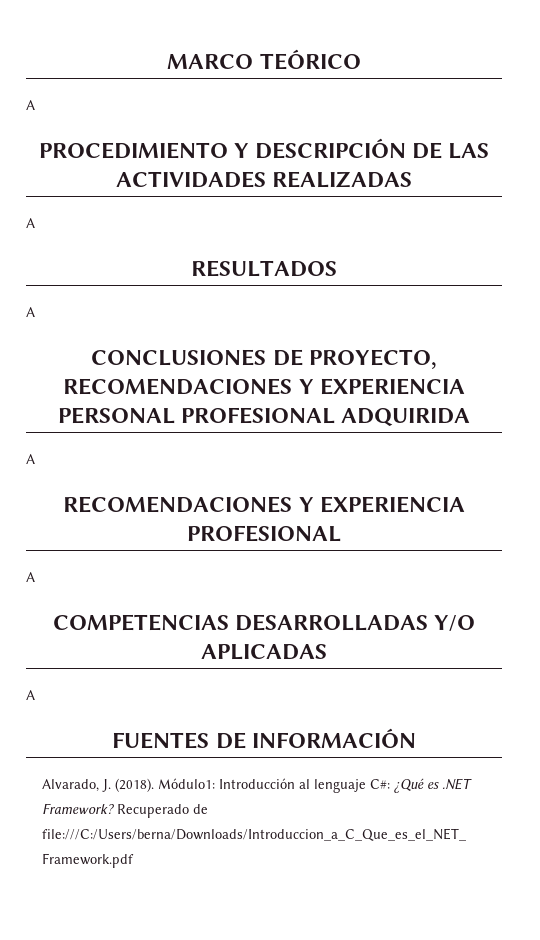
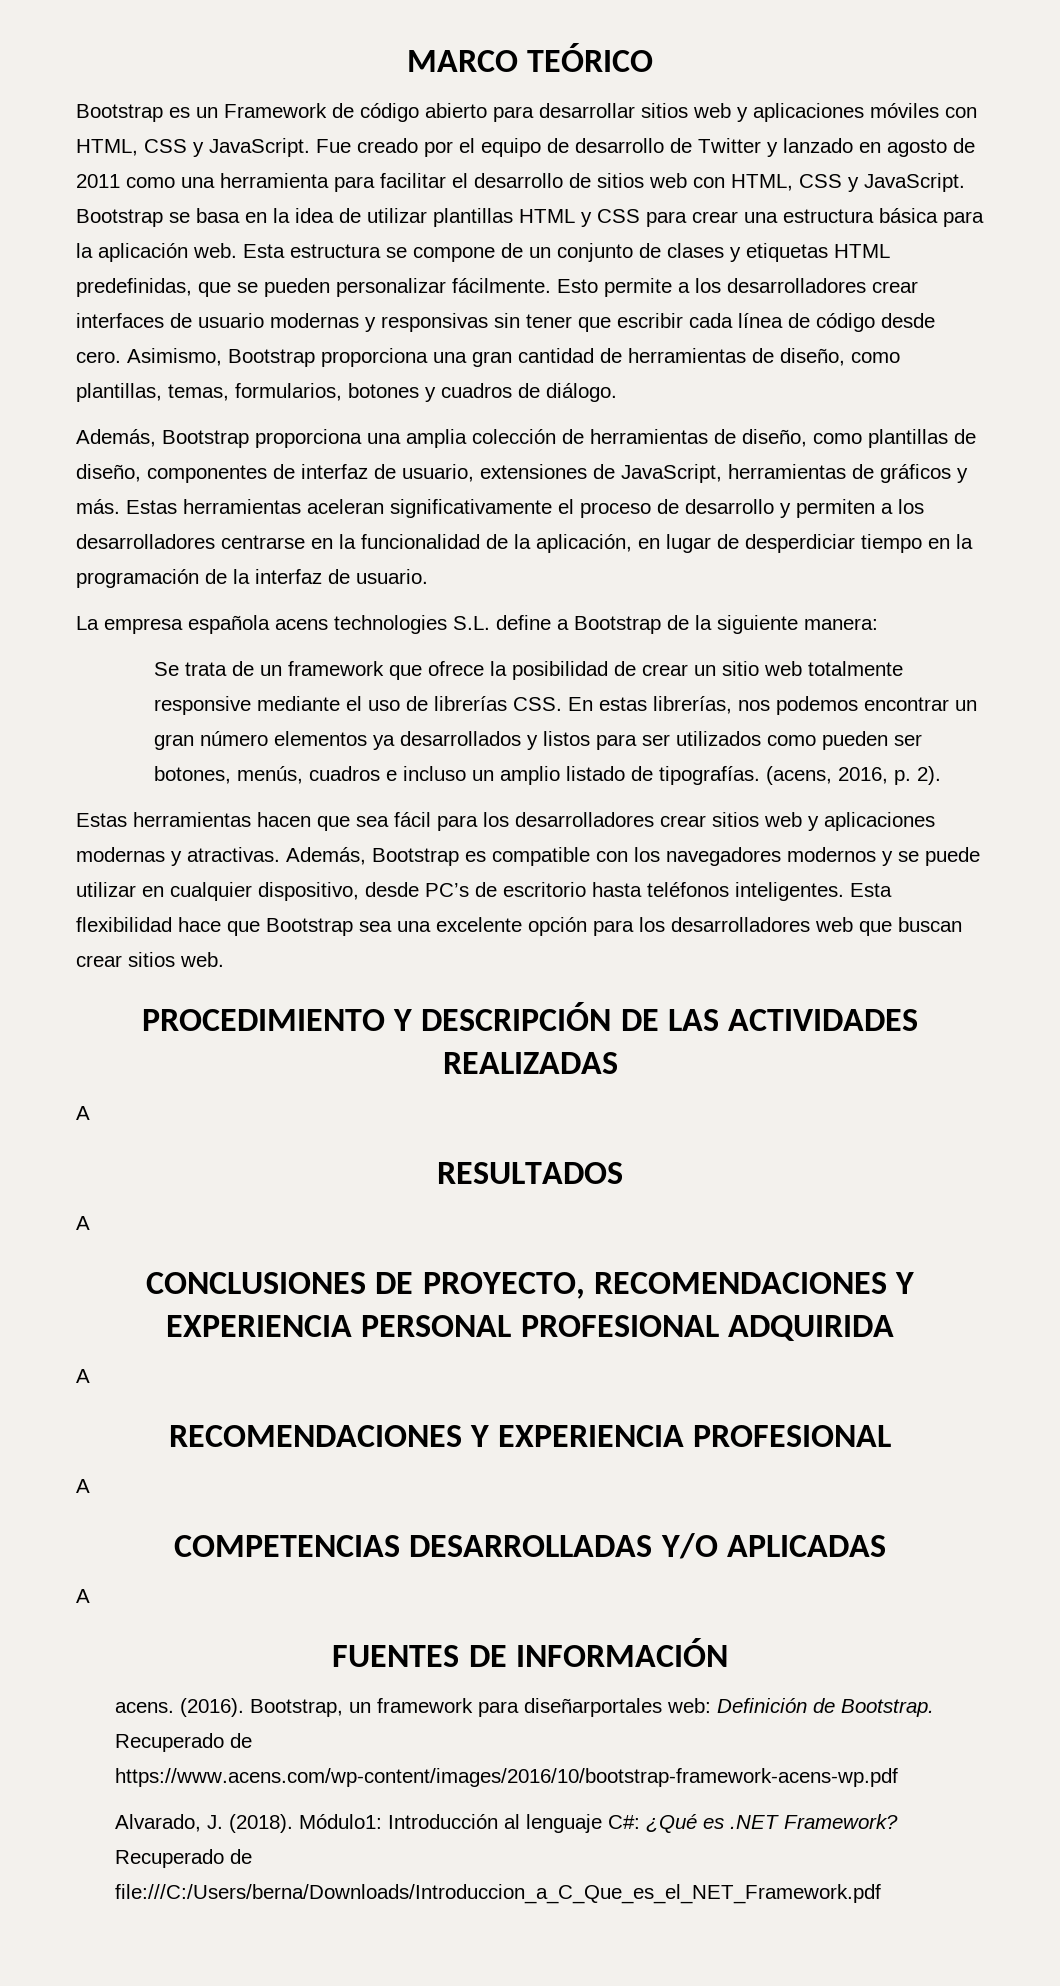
[26,100,35,110] A -> [76,103,977,122] [76,138,975,157] [76,173,965,192] [76,208,984,227] [76,243,890,262] [76,278,918,297] [76,313,935,332] [76,348,900,367] [76,383,617,402] [76,429,976,448] [76,464,968,483] [76,499,924,518] [76,534,973,553] [76,569,428,588] [76,615,878,634] [154,661,904,680] [154,696,978,715] [154,731,923,750] [154,766,942,785] [76,812,935,831] [76,847,980,866] [76,882,892,901] [76,917,962,936] [76,952,224,967] Bootstrap es un Framework de código abierto para desarrollar sitios web y aplicaciones móviles con HTML, CSS y JavaScript. Fue creado por el equipo de desarrollo de Twitter y lanzado en agosto de 2011 como una herramienta para facilitar el desarrollo de sitios web con HTML, CSS y JavaScript. Bootstrap se basa en la idea de utilizar plantillas HTML y CSS para crear una estructura básica para la aplicación web. Esta estructura se compone de un conjunto de clases y etiquetas HTML predefinidas, que se pueden personalizar fácilmente. Esto permite a los desarrolladores crear interfaces de usuario modernas y responsivas sin tener que escribir cada línea de código desde cero. Asimismo, Bootstrap proporciona una gran cantidad de herramientas de diseño, como plantillas, temas, formularios, botones y cuadros de diálogo. // Además, Bootstrap proporciona una amplia colección de herramientas de diseño, como plantillas de diseño, componentes de interfaz de usuario, extensiones de JavaScript, herramientas de gráficos y más. Estas herramientas aceleran significativamente el proceso de desarrollo y permiten a los desarrolladores centrarse en la funcionalidad de la aplicación, en lugar de desperdiciar tiempo en la programación de la interfaz de usuario. // La empresa española acens technologies S.L. define a Bootstrap de la siguiente manera: // Se trata de un framework que ofrece la posibilidad de crear un sitio web totalmente responsive mediante el uso de librerías CSS. En estas librerías, nos podemos encontrar un gran número elementos ya desarrollados y listos para ser utilizados como pueden ser botones, menús, cuadros e incluso un amplio listado de tipografías. (acens, 2016, p. 2). // Estas herramientas hacen que sea fácil para los desarrolladores crear sitios web y aplicaciones modernas y atractivas. Además, Bootstrap es compatible con los navegadores modernos y se puede utilizar en cualquier dispositivo, desde PC’s de escritorio hasta teléfonos inteligentes. Esta flexibilidad hace que Bootstrap sea una excelente opción para los desarrolladores web que buscan crear sitios web.
(416, 738) none -> [115,1698,935,1717] [115,1733,253,1752] [115,1768,899,1787] // acens. (2016). Bootstrap, un framework para diseñarportales web: Definición de Bootstrap. Recuperado de https://www.acens.com/wp-content/images/2016/10/bootstrap-framework-acens-wp.pdf

